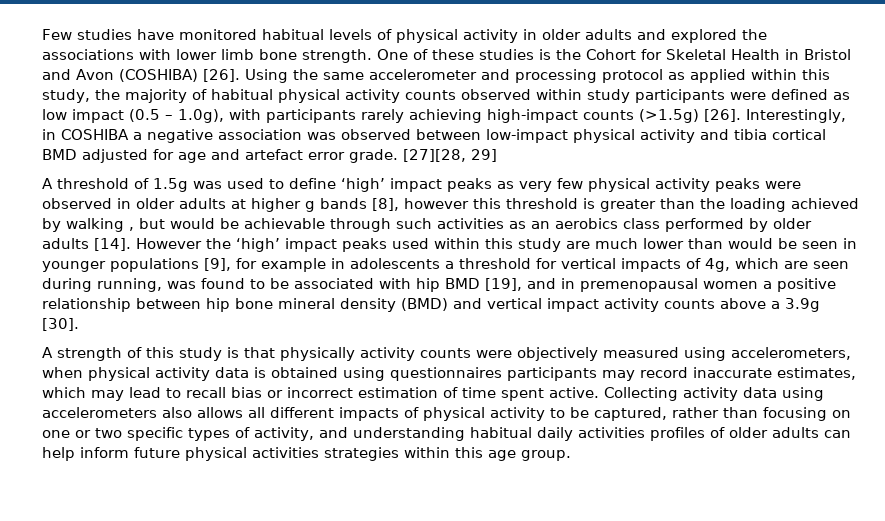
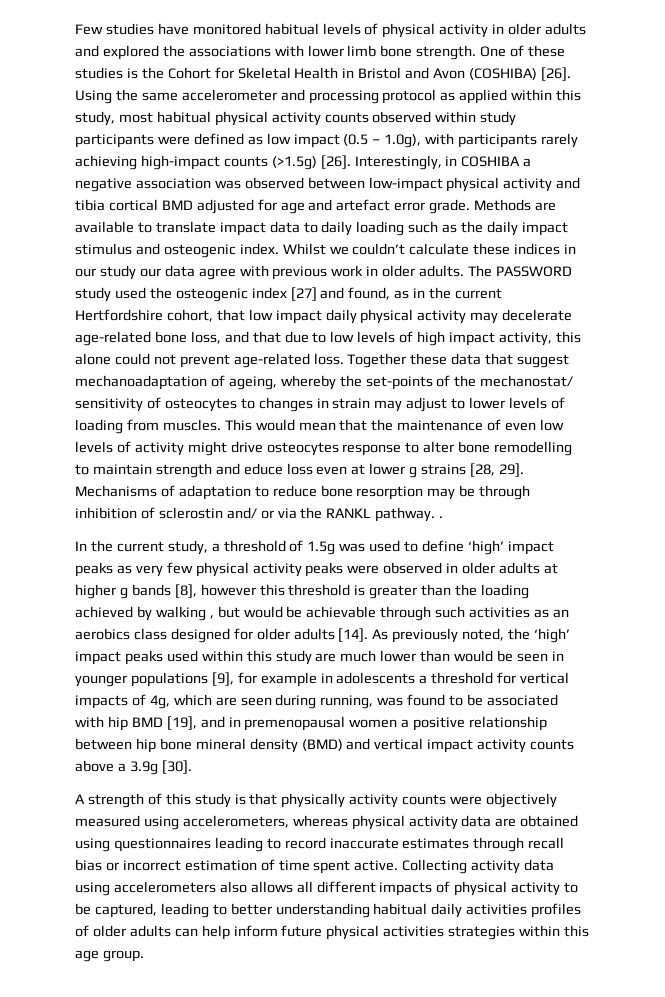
[95,89,207,103] the majority of -> [118,112,153,123] most
[403,149,497,162] [42,178,53,189] [27][28, 29] // A -> [474,199,557,211] [75,221,568,236] [75,243,577,258] [75,265,572,280] [75,287,503,302] [75,309,573,324] [75,331,581,346] [75,353,570,368] [75,375,574,390] [75,397,565,412] [75,419,565,434] [75,441,573,456] [75,463,524,478] [75,485,531,500] [75,507,444,522] [75,540,220,555] Methods are available to translate impact data to daily loading such as the daily impact stimulus and osteogenic index. Whilst we couldn’t calculate these indices in our study our data agree with previous work in older adults. The PASSWORD study used the osteogenic index [27] and found, as in the current Hertfordshire cohort, that low impact daily physical activity may decelerate age-related bone loss, and that due to low levels of high impact activity, this alone could not prevent age-related loss. Together these data that suggest mechanoadaptation of ageing, whereby the set-points of the mechanostat/ sensitivity of osteocytes to changes in strain may adjust to lower levels of loading from muscles. This would mean that the maintenance of even low levels of activity might drive osteocytes response to alter bone remodelling to maintain strength and educe loss even at lower g strains [28, 29]. Mechanisms of adaptation to reduce bone resorption may be through inhibition of sclerostin and/ or via the RANKL pathway. . // In the current study, a
[665,218,768,232] performed by -> [170,628,253,643] designed for
[136,238,202,249] However -> [372,628,505,643] As previously noted,
[42,367,83,378] when -> [292,815,348,827] whereas
[254,367,266,378] is -> [495,818,517,827] are
[507,367,856,381] [42,387,181,401] participants may record inaccurate estimates, which may lead to -> [214,837,525,852] leading to record inaccurate estimates through
[672,407,851,421] [42,427,348,441] rather than focusing on one or two specific types of activity, and -> [160,903,272,918] leading to better

